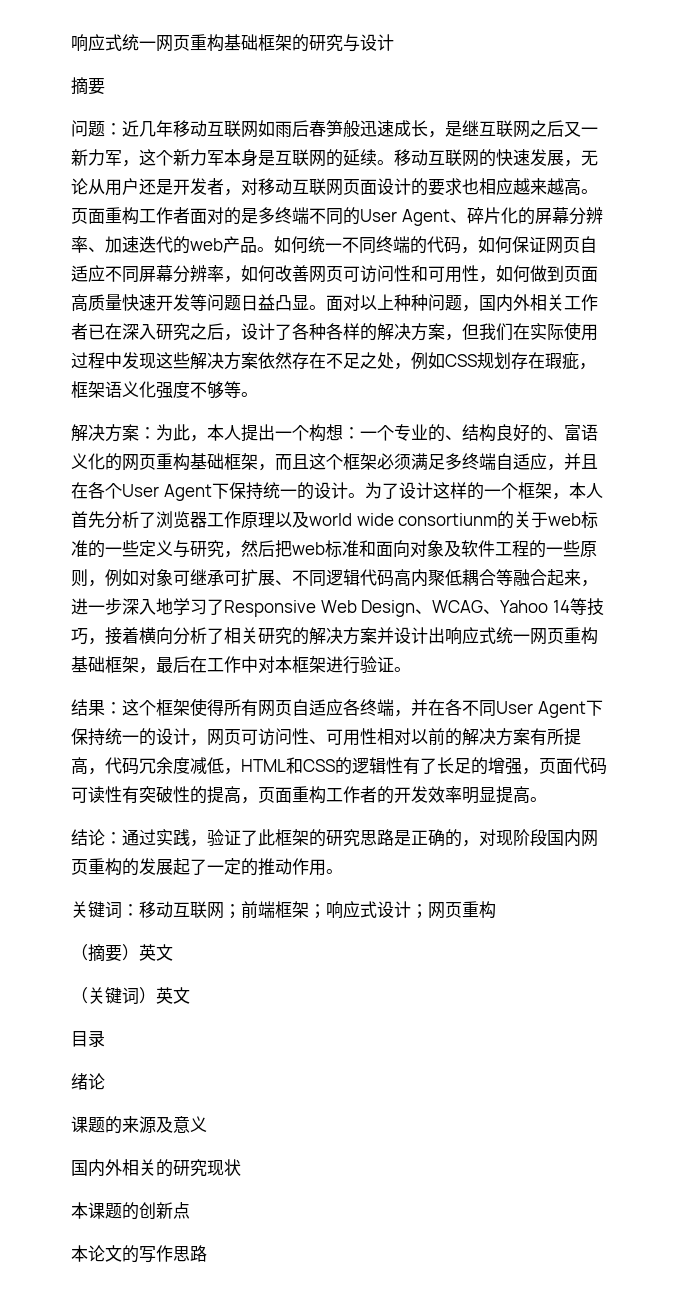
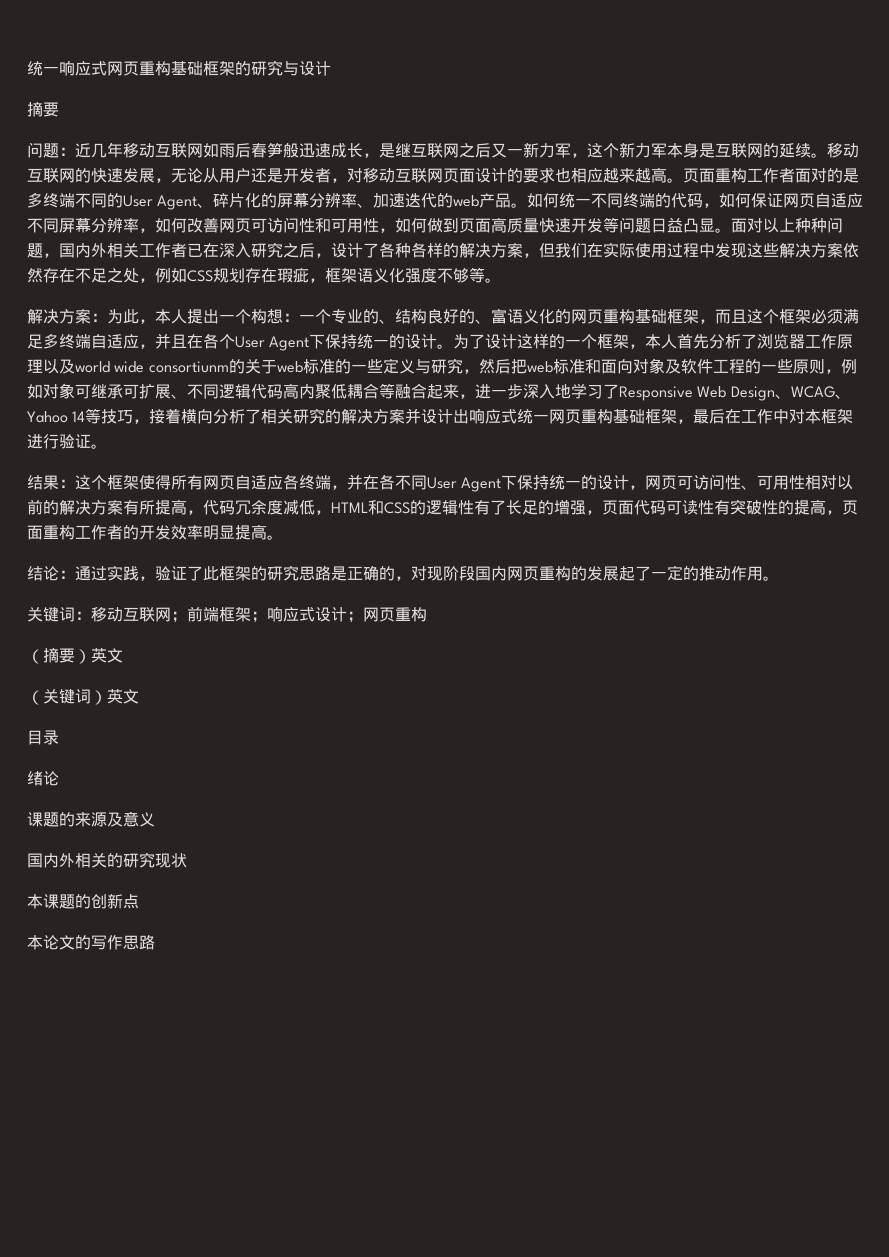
[71,34,156,52] 响应式统一 -> [27,60,107,76] 统一响应式

